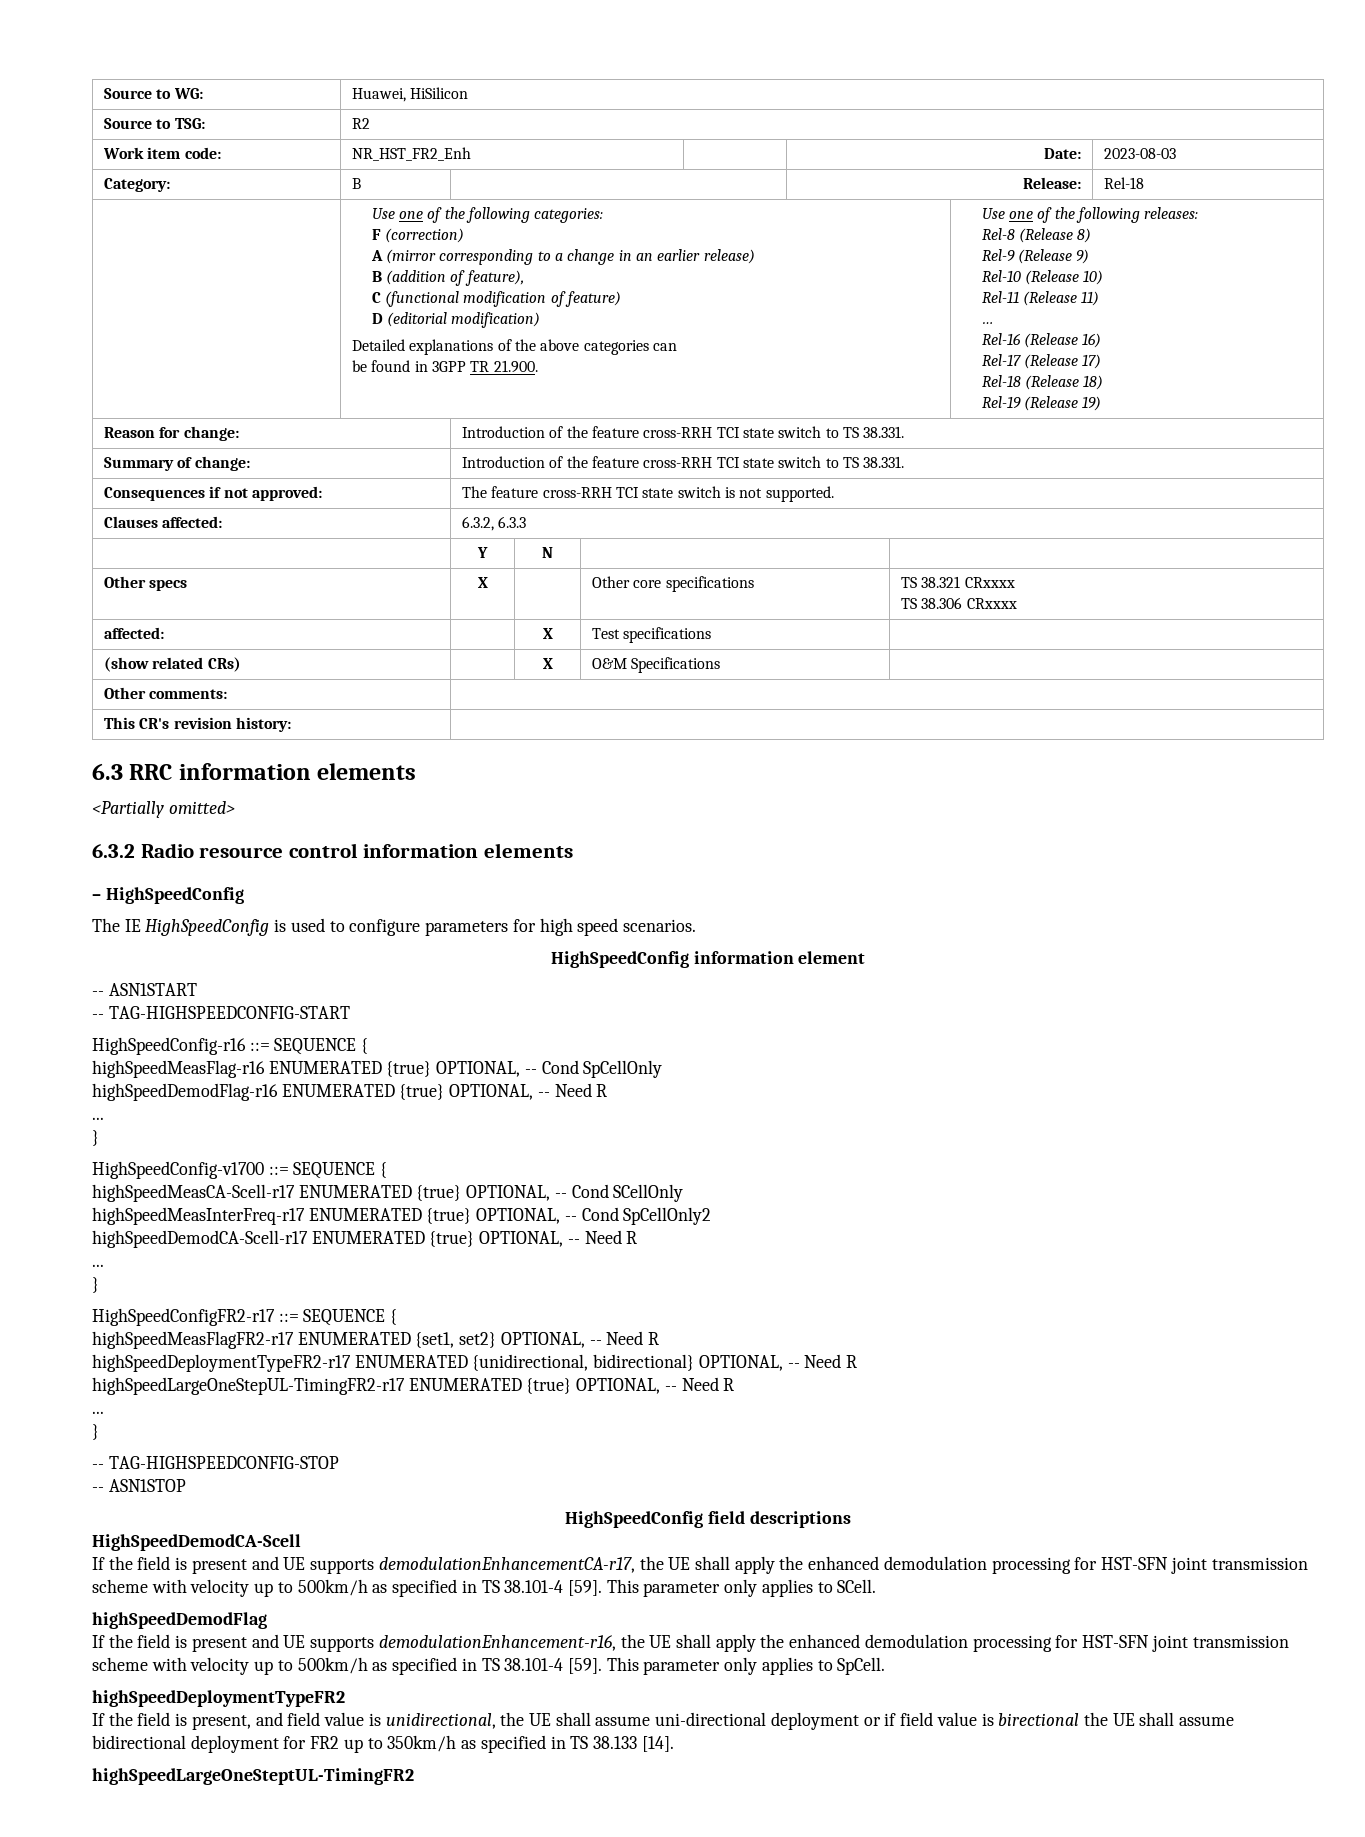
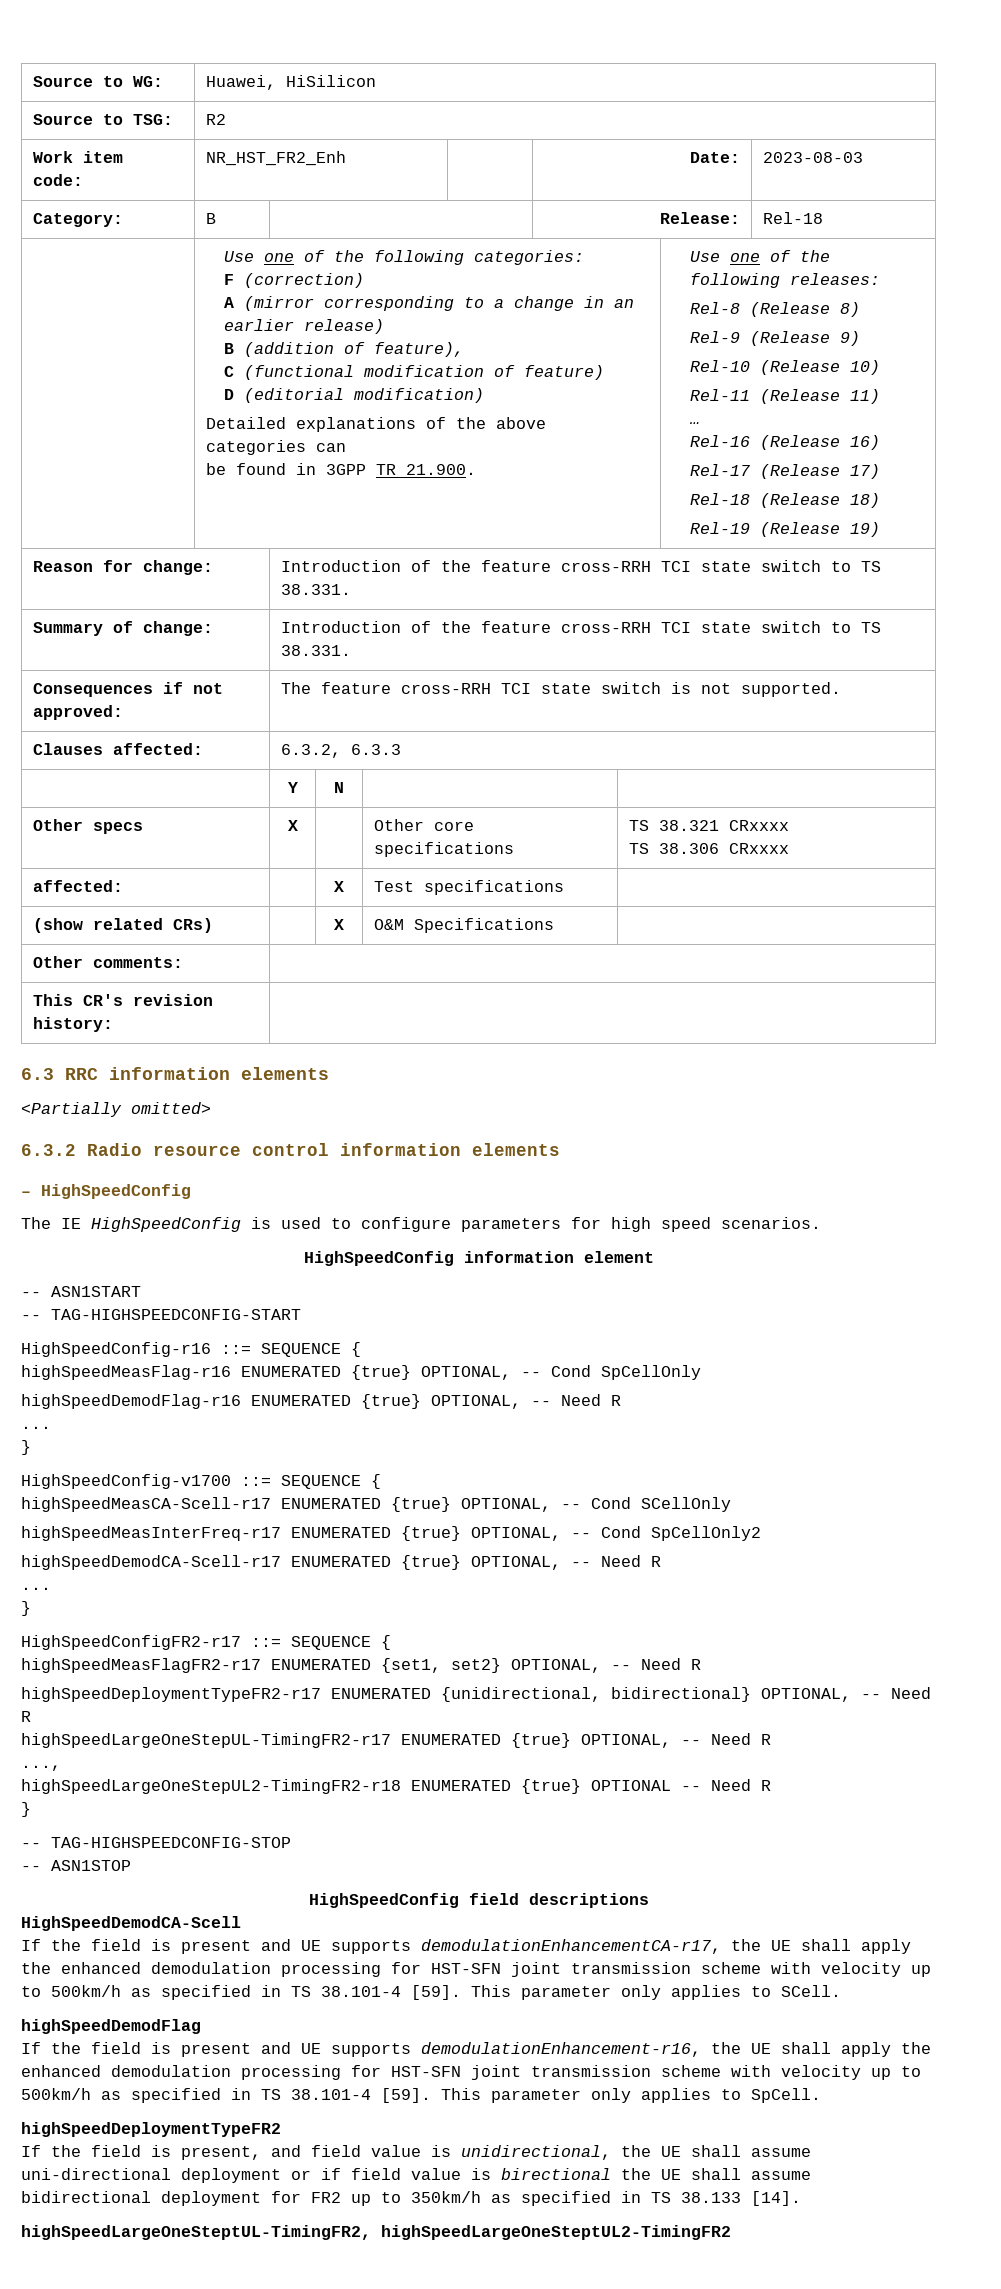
[92,1411,104,1414] ... -> [21,1765,61,1771] [21,1779,771,1794] ..., // highSpeedLargeOneStepUL2-TimingFR2-r18 ENUMERATED {true} OPTIONAL -- Need R
[92,1768,414,1785] highSpeedLargeOneSteptUL-TimingFR2 -> [21,2225,731,2240] highSpeedLargeOneSteptUL-TimingFR2, highSpeedLargeOneSteptUL2-TimingFR2

